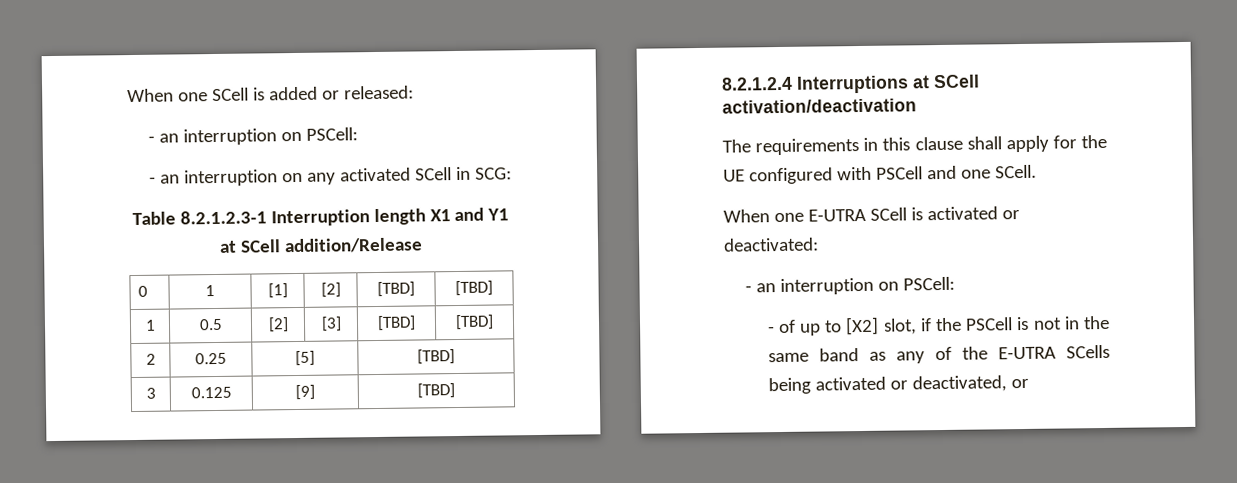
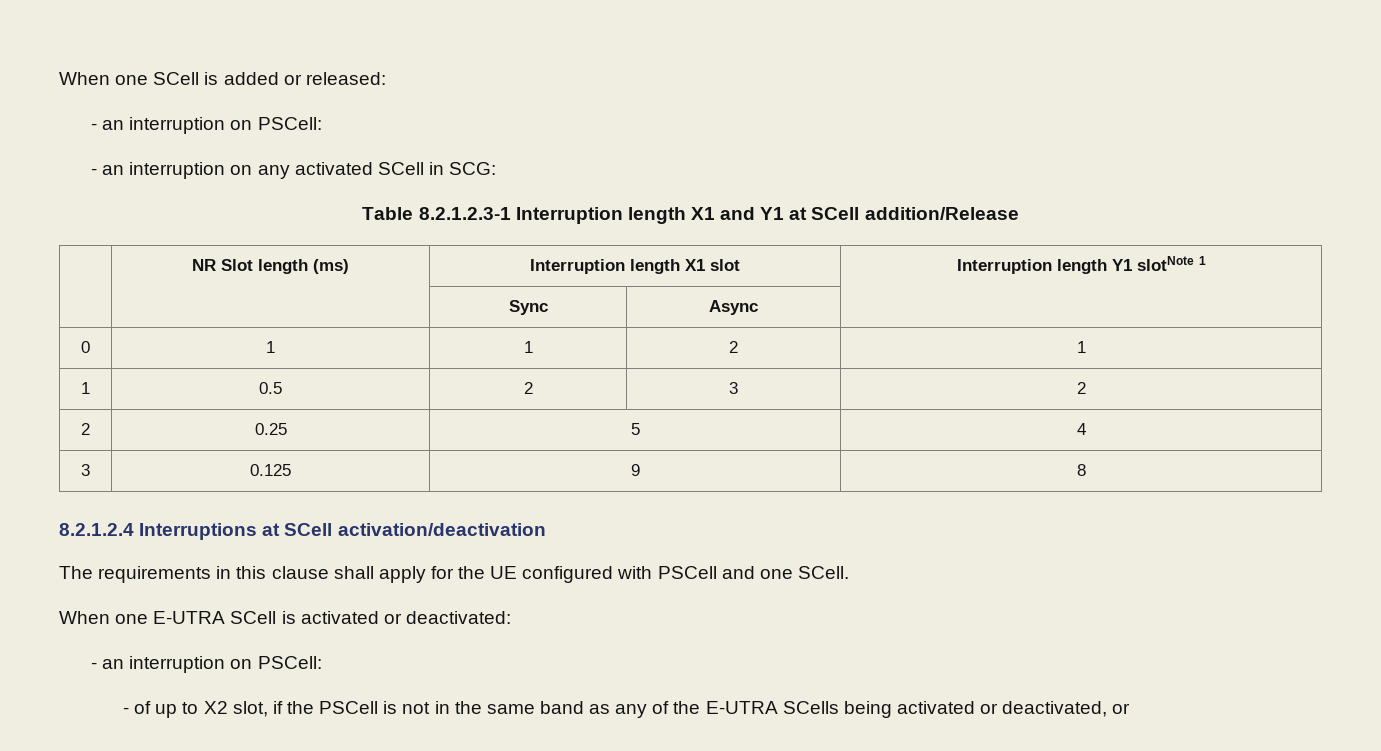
[138,285,149,297] [205,285,215,297] [267,283,288,299] [320,282,341,298] [377,281,415,297] [455,280,493,297] [144,319,156,331] [198,318,223,331] [267,317,289,333] [320,316,342,332] [377,315,416,331] [455,314,494,331] 0 | 1 | [1] | [2] | [TBD] | [TBD] // 1 | 0.5 | [2] | [3] | [TBD] | [TBD] -> [192,259,349,274] [530,259,740,274] [956,256,1206,274] [508,300,548,315] [709,300,758,315] [81,341,90,353] [266,341,275,353] [523,341,533,353] [729,341,738,353] [1076,341,1086,353] [81,382,90,394] [259,382,282,394] [523,382,533,394] [729,382,738,394] [1076,382,1086,394] | NR Slot length (ms) | Interruption length X1 slot | Interruption length Y1 slotNote 1 // | | Sync | Async | // 0 | 1 | 1 | 2 | 1 // 1 | 0.5 | 2 | 3 | 2
[295,350,315,367] [417,349,455,365] [5] | [TBD] -> [630,423,640,435] [1076,423,1086,435] 5 | 4
[295,384,315,401] [417,383,455,399] [9] | [TBD] -> [630,464,640,476] [1076,464,1086,476] 9 | 8
[845,316,880,336] [X2] -> [203,701,228,714] X2

